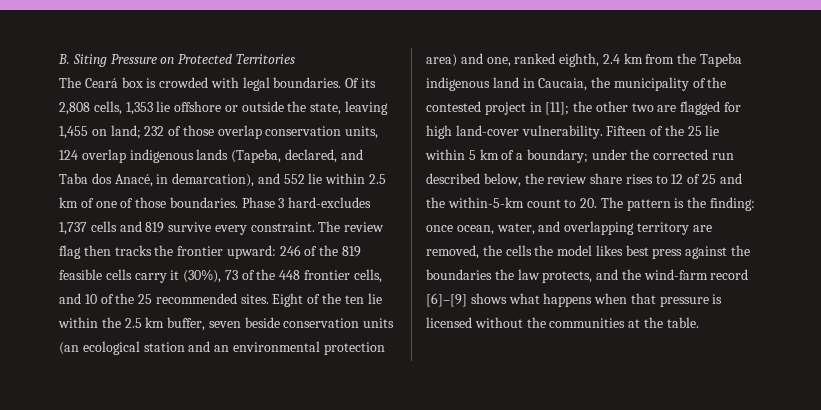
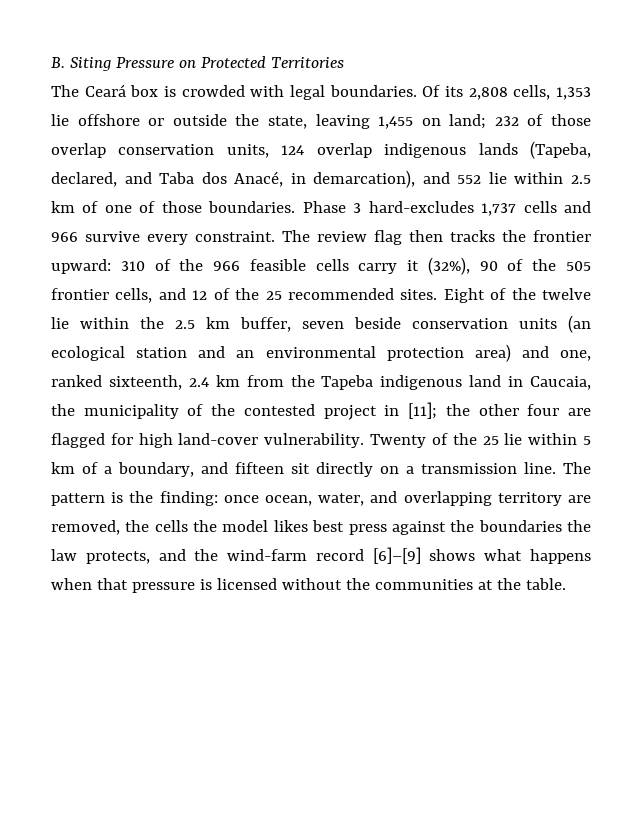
[145,222,165,233] 819 -> [51,232,78,242] 966
[279,245,362,257] 246 of the 819 -> [120,259,241,271] 310 of the 966
[183,269,301,283] (30%), 73 of the 448 -> [427,257,591,275] (32%), 90 of the 505
[84,294,97,304] 10 -> [192,290,208,300] 12
[344,295,364,304] ten -> [542,288,591,300] twelve
[559,53,600,67] eighth, -> [108,375,182,390] sixteenth,
[631,103,654,112] two -> [527,404,560,416] four
[606,126,647,136] Fifteen -> [370,434,427,448] Twenty
[526,149,735,163] [426,173,742,187] [426,197,598,208] boundary; under the corrected run described below, the review share rises to 12 of 25 and the within-5-km count to 20. -> [117,462,556,477] boundary, and fifteen sit directly on a transmission line.

